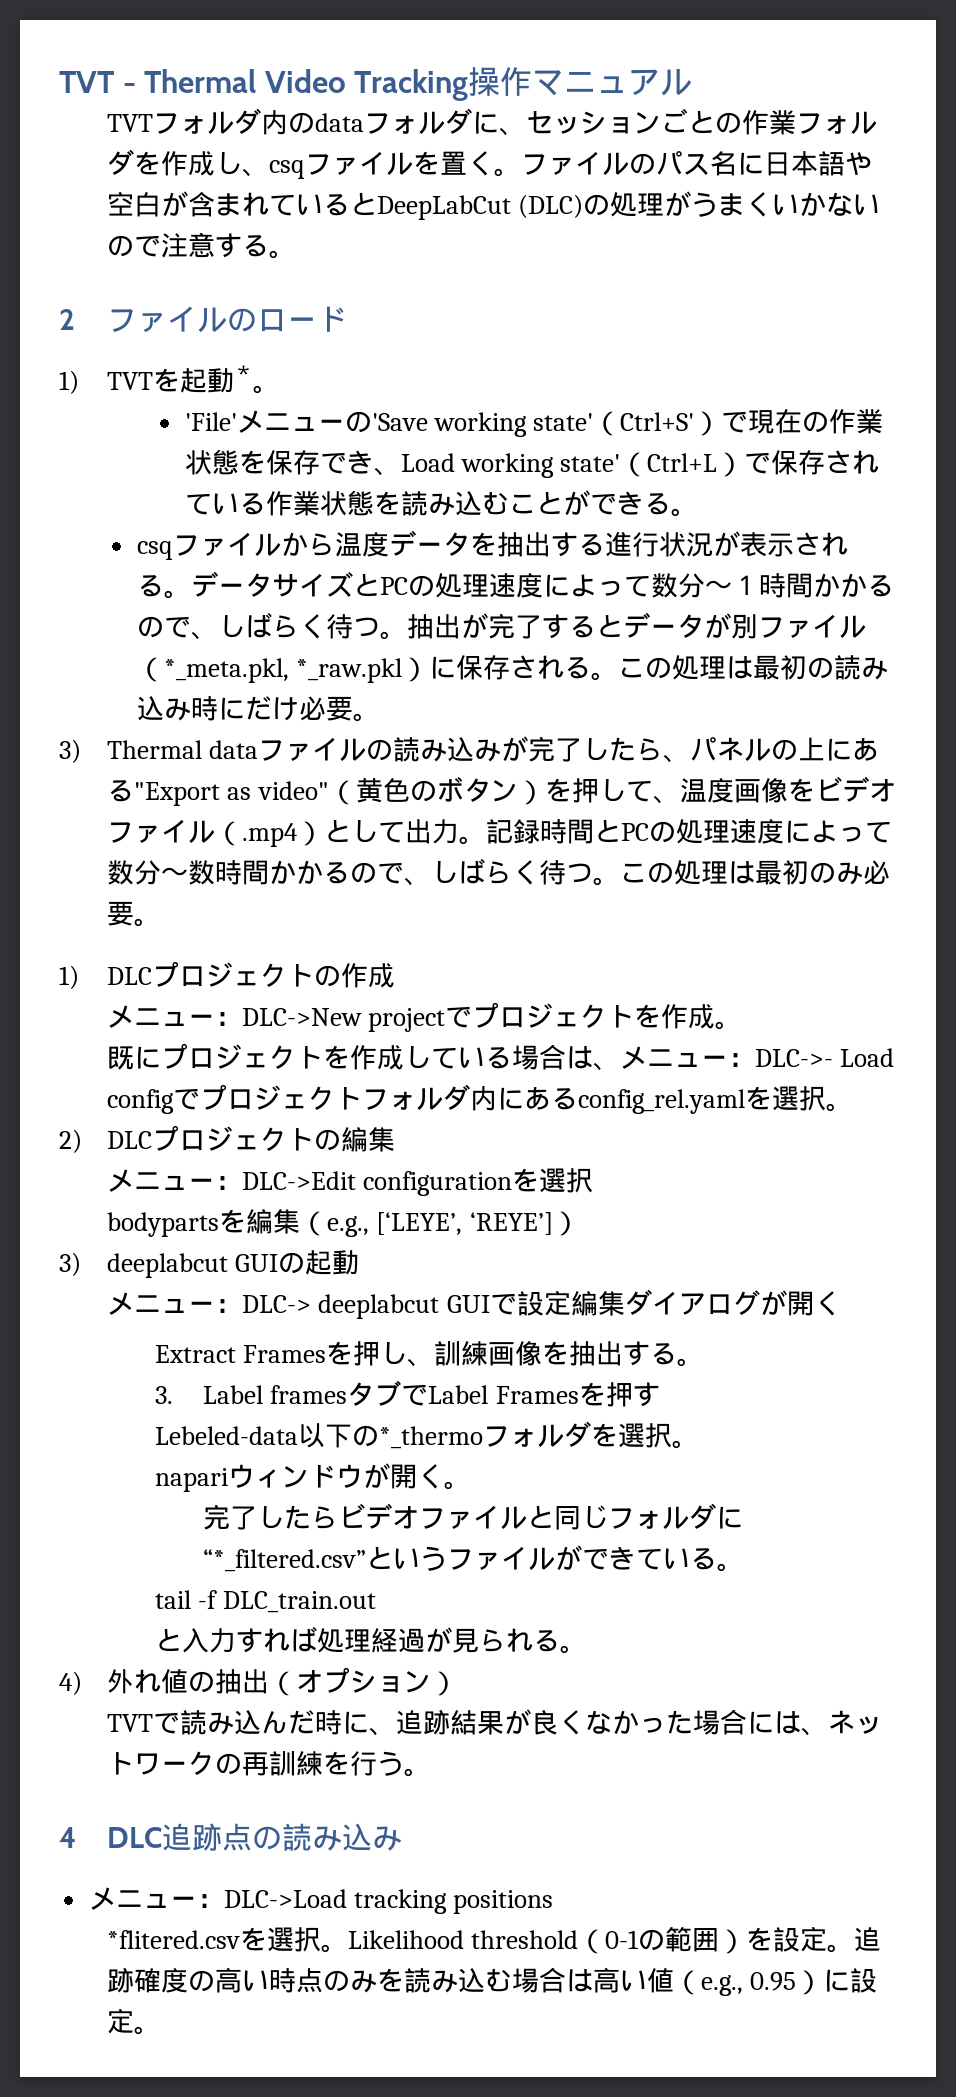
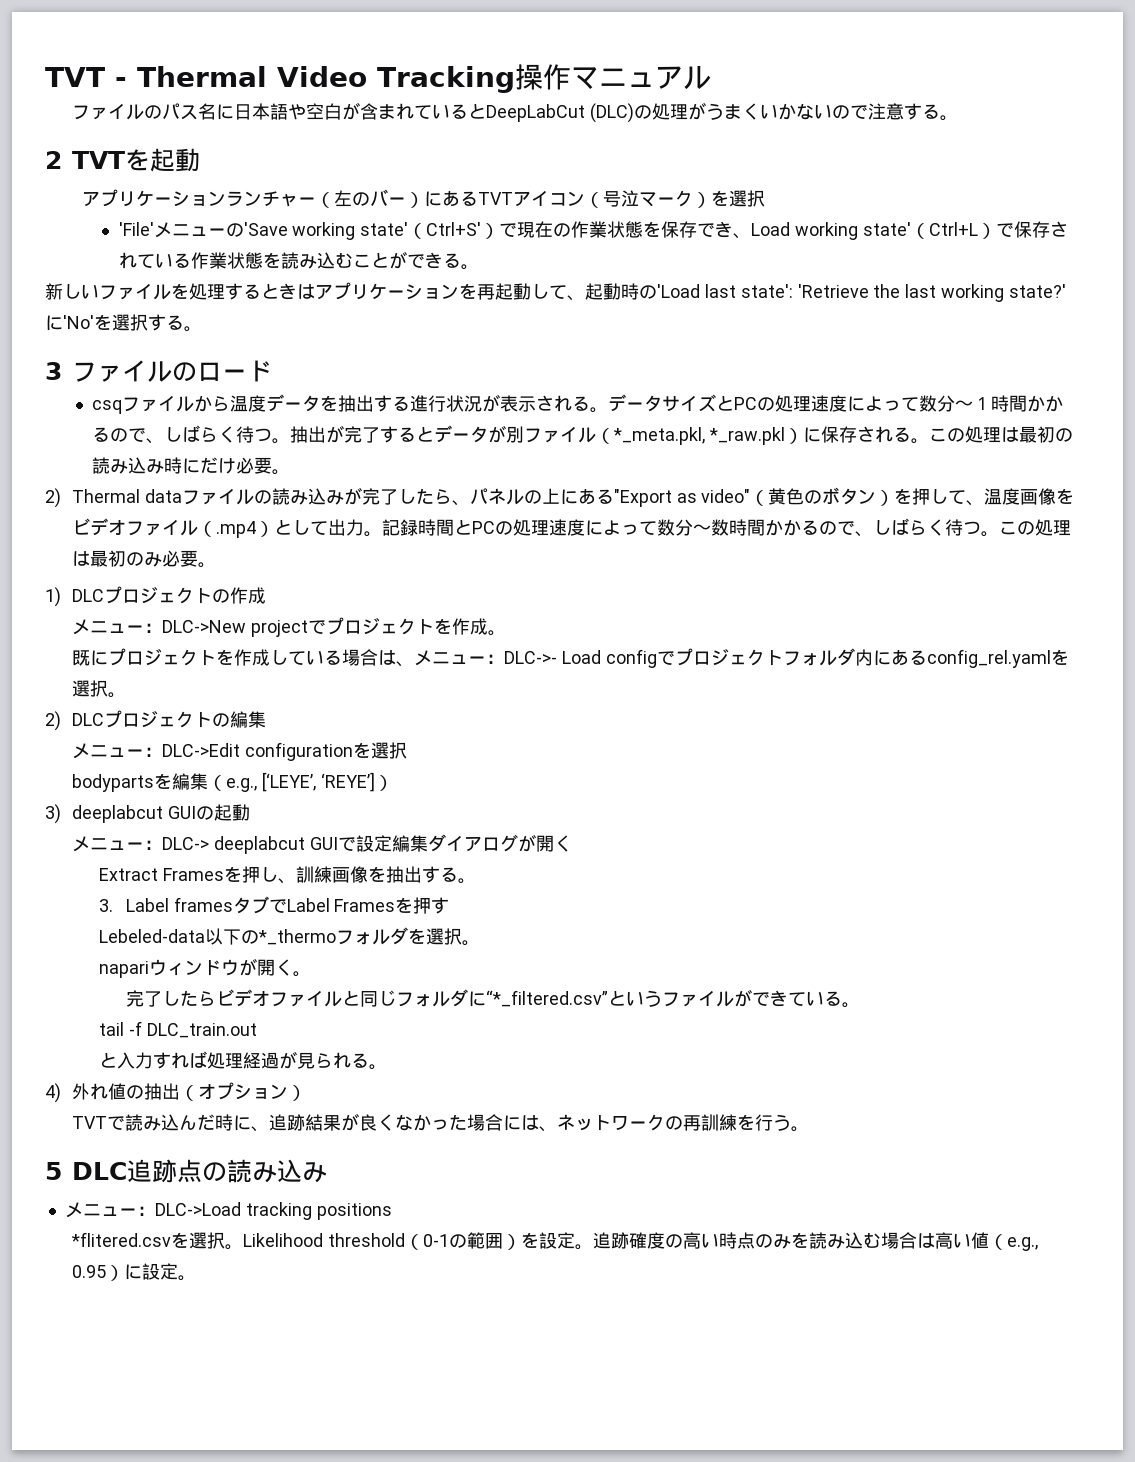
[106,108,877,136] [106,149,521,179] TVTフォルダ内のdataフォルダに、セッションごとの作業フォルダを作成し、csqファイルを置く。 -> (711, 78) none
[106,306,347,333] [59,365,253,394] [252,385,280,394] ファイルのロード // 1) TVTを起動＊。 -> [71,148,200,172] [82,189,766,208] TVTを起動 // アプリケーションランチャー（左のバー）にあるTVTアイコン（号泣マーク）を選択
(698, 512) none -> [45,282,1067,302] [45,314,202,332] [45,360,272,382] // 新しいファイルを処理するときはアプリケーションを再起動して、起動時の'Load last state': 'Retrieve the last working state?'に'No'を選択する。 // 3ファイルのロード
[59,739,81,763] 3) -> [45,488,61,508] 2)
[59,1827,76,1848] 4 -> [45,1162,62,1180] 5

